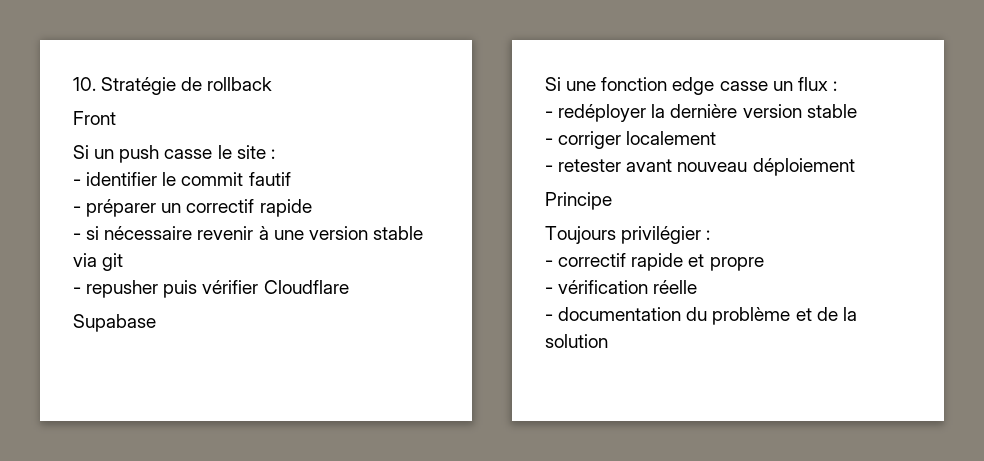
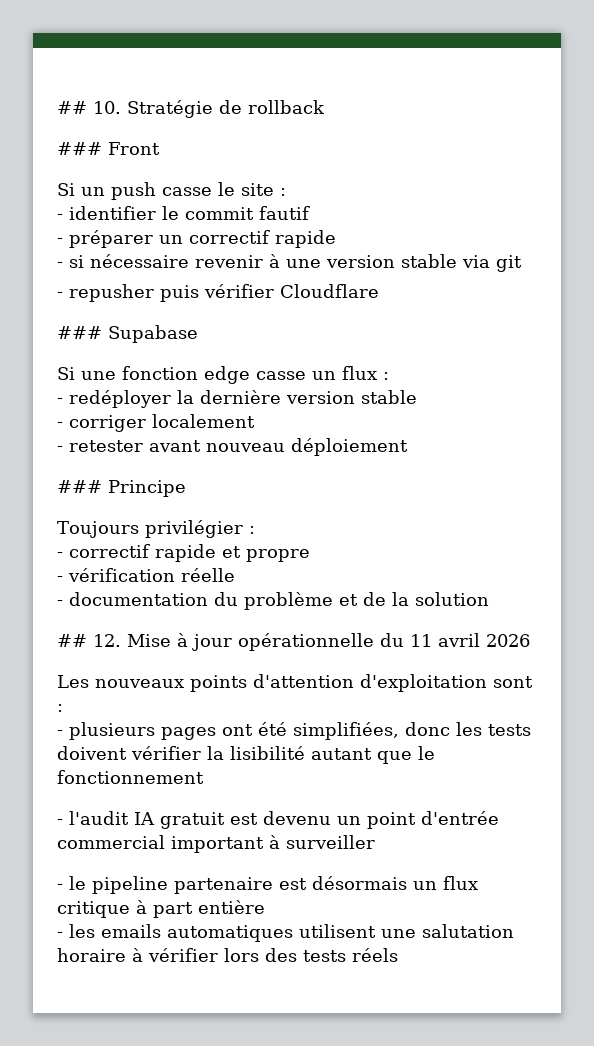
(73, 84) none -> [57,101,87,114] ##
(273, 84) none -> [57,142,102,155] ###
(349, 287) none -> [57,326,102,339] ###
(855, 167) none -> [57,480,102,493] ###
(608, 341) none -> [57,633,530,651] [57,674,533,692] [57,704,63,712] [57,722,531,740] [57,746,435,764] [57,770,204,784] [57,811,499,829] [57,835,375,853] [57,876,478,894] [57,900,265,918] [57,924,514,942] [57,948,398,962] // ## 12. Mise à jour opérationnelle du 11 avril 2026 // Les nouveaux points d'attention d'exploitation sont : // - plusieurs pages ont été simplifiées, donc les tests doivent vérifier la lisibilité autant que le fonctionnement // - l'audit IA gratuit est devenu un point d'entrée commercial important à surveiller // - le pipeline partenaire est désormais un flux critique à part entière // - les emails automatiques utilisent une salutation horaire à vérifier lors des tests réels

